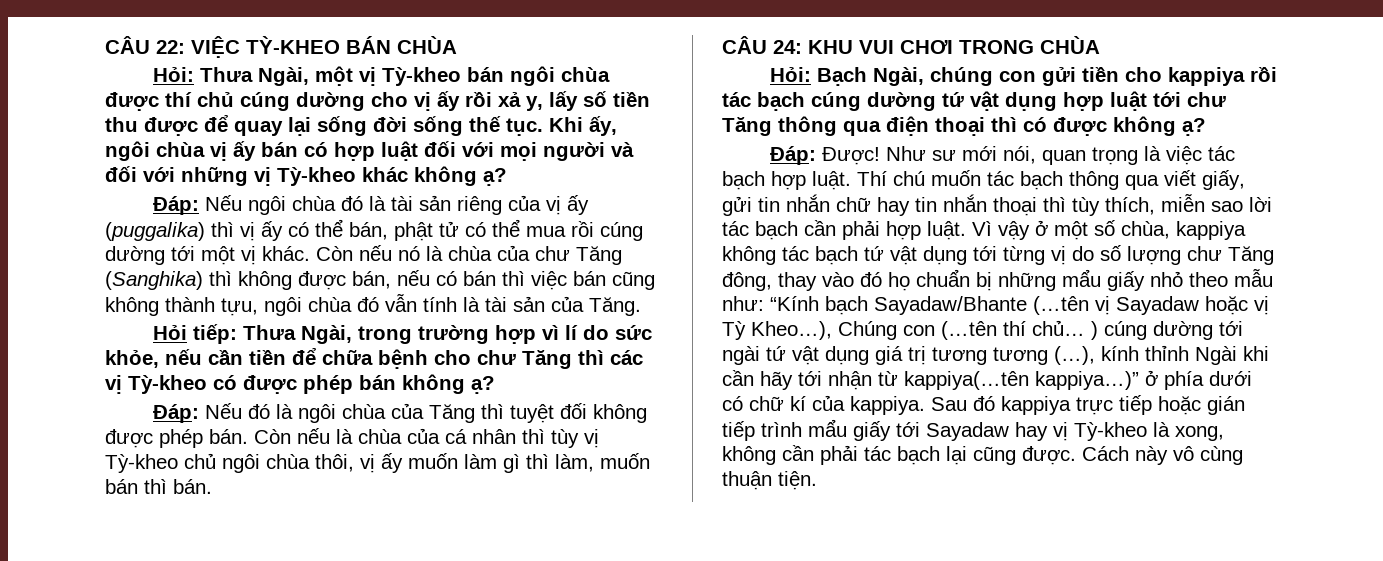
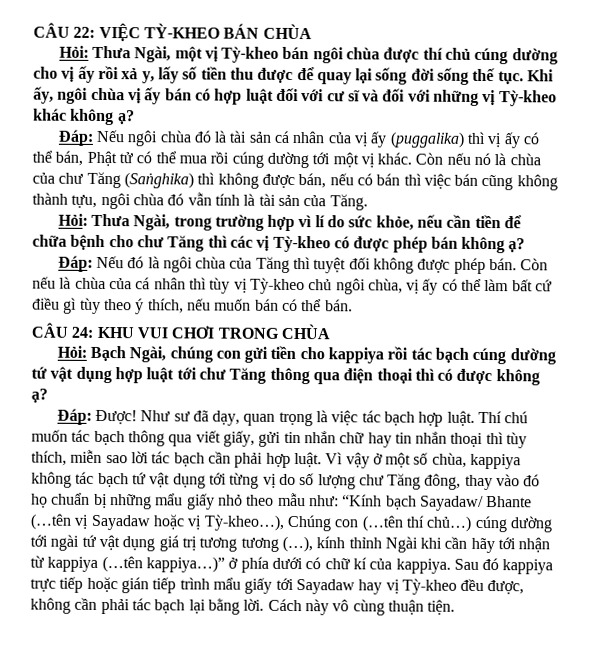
[500,142,605,161] mọi người -> [326,90,360,102] cư sĩ
[456,196,502,215] riêng -> [274,130,326,144] cá nhân
[394,222,433,241] phật -> [86,150,117,167] Phật
[105,271,203,290] (Sanghika) -> [123,172,194,189] (Saṅghika)
[152,324,237,344] Hỏi tiếp: -> [57,213,88,226] Hỏi:
[266,453,650,473] [105,479,167,494] chùa thôi, vị ấy muốn làm gì thì làm, muốn bán thì -> [367,278,554,295] [32,297,323,315] chùa, vị ấy có thể làm bất cứ điều gì tùy theo ý thích, nếu muốn bán có thể
[961,146,1036,164] mới nói, -> [192,410,241,426] đã dạy,
[874,296,1027,315] Sayadaw/Bhante -> [419,495,533,511] Sayadaw/ Bhante
[722,321,832,340] Tỳ Kheo…), -> [203,514,285,531] Tỳ-kheo…),
[1032,320,1098,340] chủ… ) -> [426,515,472,532] chủ…)
[904,371,1029,390] kappiya(…tên -> [47,555,143,573] kappiya (…tên
[1153,422,1224,441] là xong, -> [460,578,525,595] đều được,
[973,446,1076,465] cũng được. -> [207,598,265,615] bằng lời.

